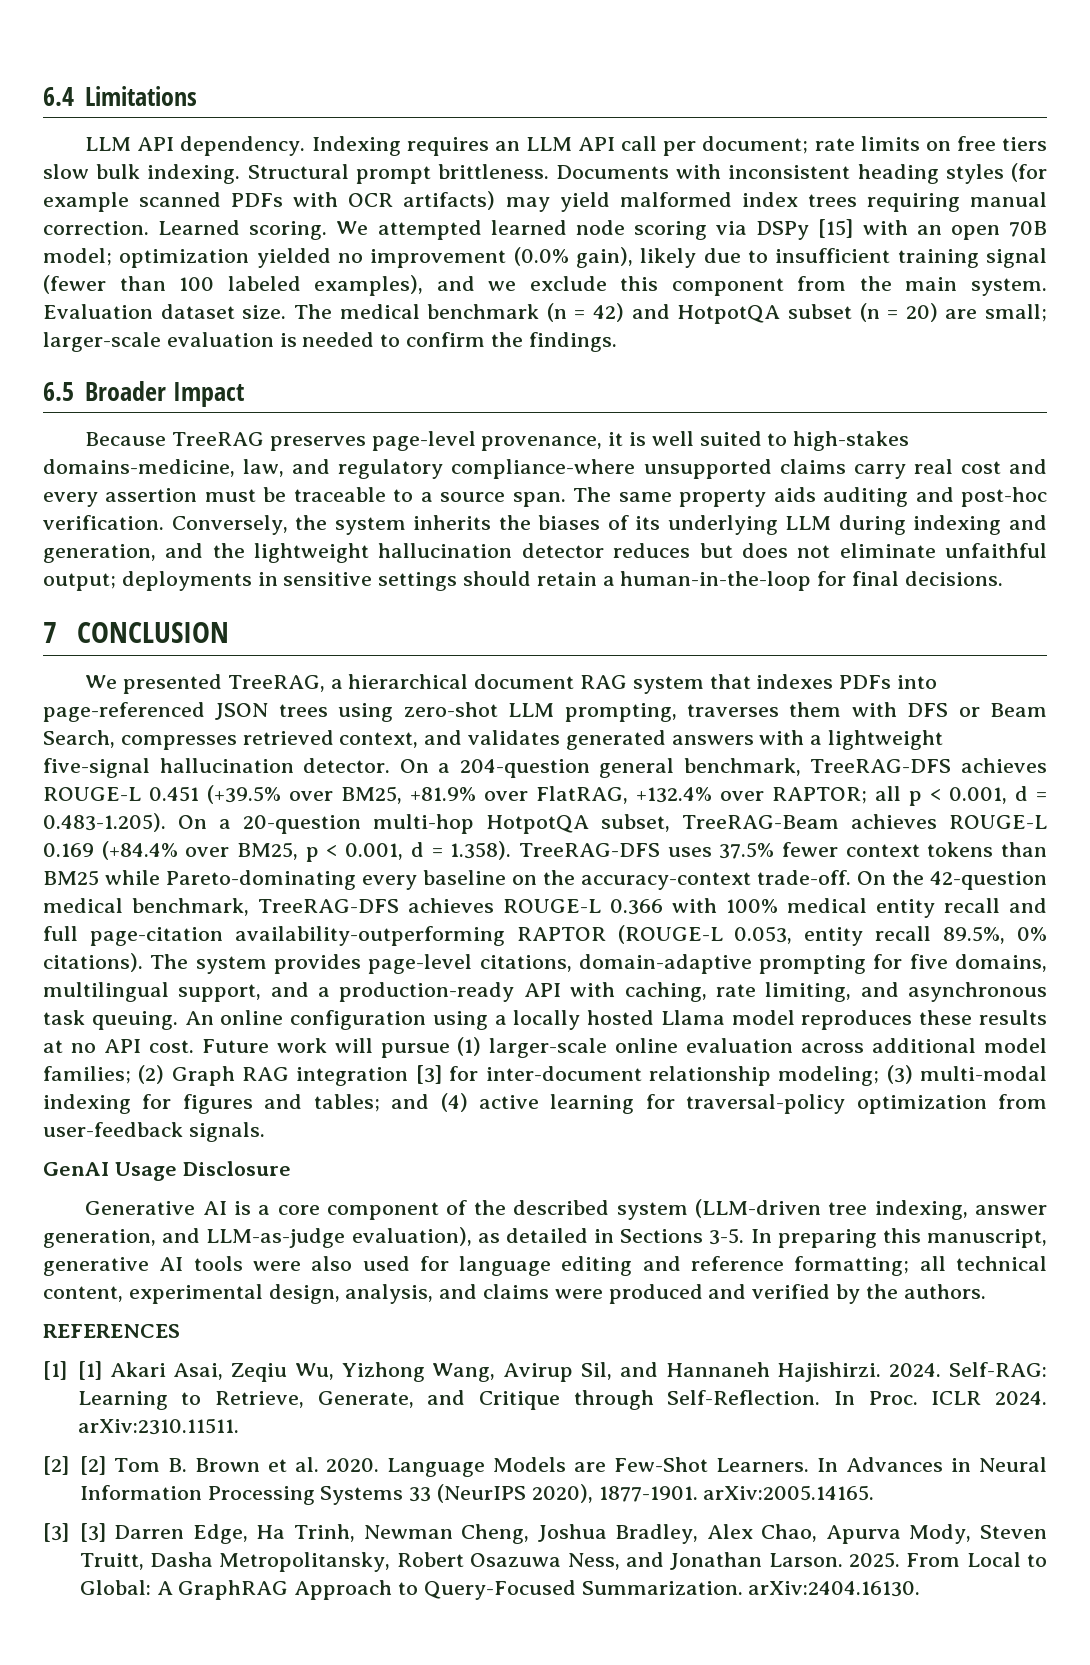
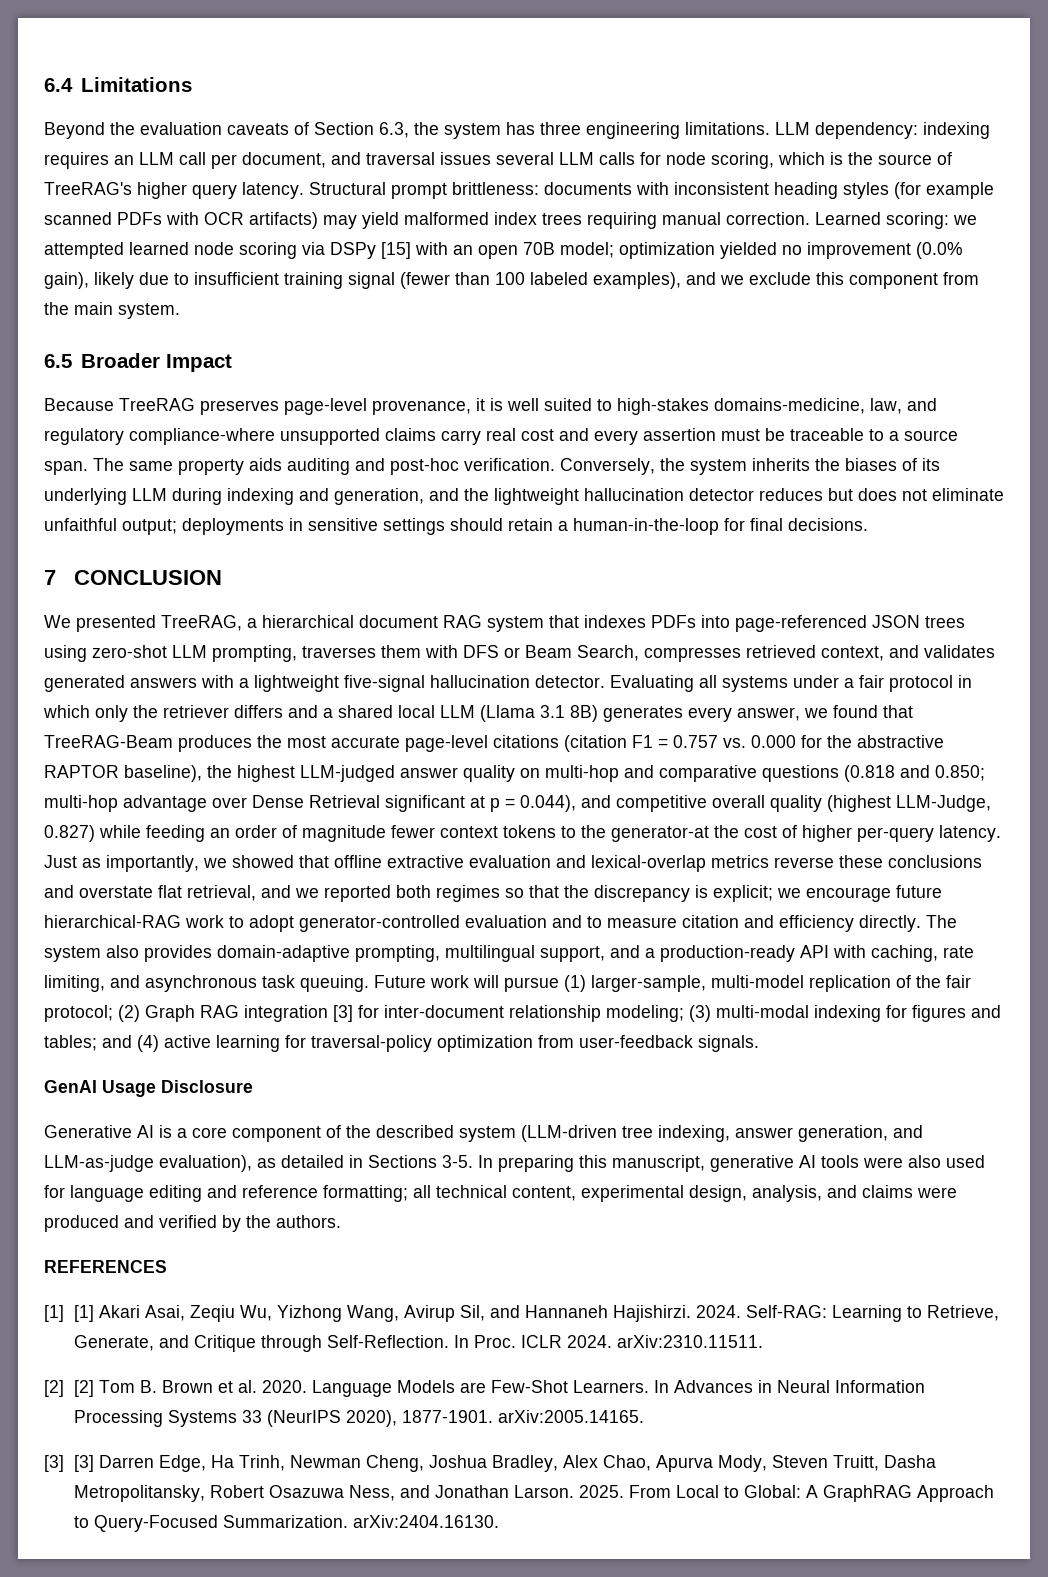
[85,136,401,156] LLM API dependency. Indexing -> [44,122,990,139] Beyond the evaluation caveats of Section 6.3, the system has three engineering limitations. LLM dependency: indexing
[578,137,616,151] API -> (174, 158) none
[702,136,1048,154] [43,164,670,184] document; rate limits on free tiers slow bulk indexing. Structural prompt brittleness. Documents -> [242,152,952,169] [44,182,632,199] document, and traversal issues several LLM calls for node scoring, which is the source of TreeRAG's higher query latency. Structural prompt brittleness: documents
[249,221,369,240] scoring. We -> [886,212,977,229] scoring: we
[43,303,1047,324] [43,332,617,352] Evaluation dataset size. The medical benchmark (n = 42) and HotpotQA subset (n = 20) are small; larger-scale evaluation is needed to confirm the findings. -> (180, 311) none
[399,758,1048,778] [43,785,1047,806] [43,813,1047,834] [43,841,1047,862] [43,870,1047,890] [43,898,1048,918] [43,925,1048,946] [43,953,1047,974] On a 204-question general benchmark, TreeRAG-DFS achieves ROUGE-L 0.451 (+39.5% over BM25, +81.9% over FlatRAG, +132.4% over RAPTOR; all p < 0.001, d = 0.483-1.205). On a 20-question multi-hop HotpotQA subset, TreeRAG-Beam achieves ROUGE-L 0.169 (+84.4% over BM25, p < 0.001, d = 1.358). TreeRAG-DFS uses 37.5% fewer context tokens than BM25 while Pareto-dominating every baseline on the accuracy-context trade-off. On the 42-question medical benchmark, TreeRAG-DFS achieves ROUGE-L 0.366 with 100% medical entity recall and full page-citation availability-outperforming RAPTOR (ROUGE-L 0.053, entity recall 89.5%, 0% citations). The system provides page-level citations, domain-adaptive prompting for five domains, -> [610,675,972,692] [43,705,913,722] [44,735,944,752] [44,765,985,782] [44,795,991,812] [44,825,1001,842] [44,855,982,872] [44,885,942,902] [44,915,957,932] [44,945,440,962] Evaluating all systems under a fair protocol in which only the retriever differs and a shared local LLM (Llama 3.1 8B) generates every answer, we found that TreeRAG-Beam produces the most accurate page-level citations (citation F1 = 0.757 vs. 0.000 for the abstractive RAPTOR baseline), the highest LLM-judged answer quality on multi-hop and comparative questions (0.818 and 0.850; multi-hop advantage over Dense Retrieval significant at p = 0.044), and competitive overall quality (highest LLM-Judge, 0.827) while feeding an order of magnitude fewer context tokens to the generator-at the cost of higher per-query latency. Just as importantly, we showed that offline extractive evaluation and lexical-overlap metrics reverse these conclusions and overstate flat retrieval, and we reported both regimes so that the discrepancy is explicit; we encourage future hierarchical-RAG work to adopt generator-controlled evaluation and to measure citation and efficiency directly. The system also provides domain-adaptive prompting,
[184,1010,1047,1030] [43,1039,194,1053] An online configuration using a locally hosted Llama model reproduces these results at no API cost. -> (369, 983) none
[489,1038,1047,1058] [43,1066,131,1084] larger-scale online evaluation across additional model families; -> [591,975,971,992] [44,1005,113,1022] larger-sample, multi-model replication of the fair protocol;

